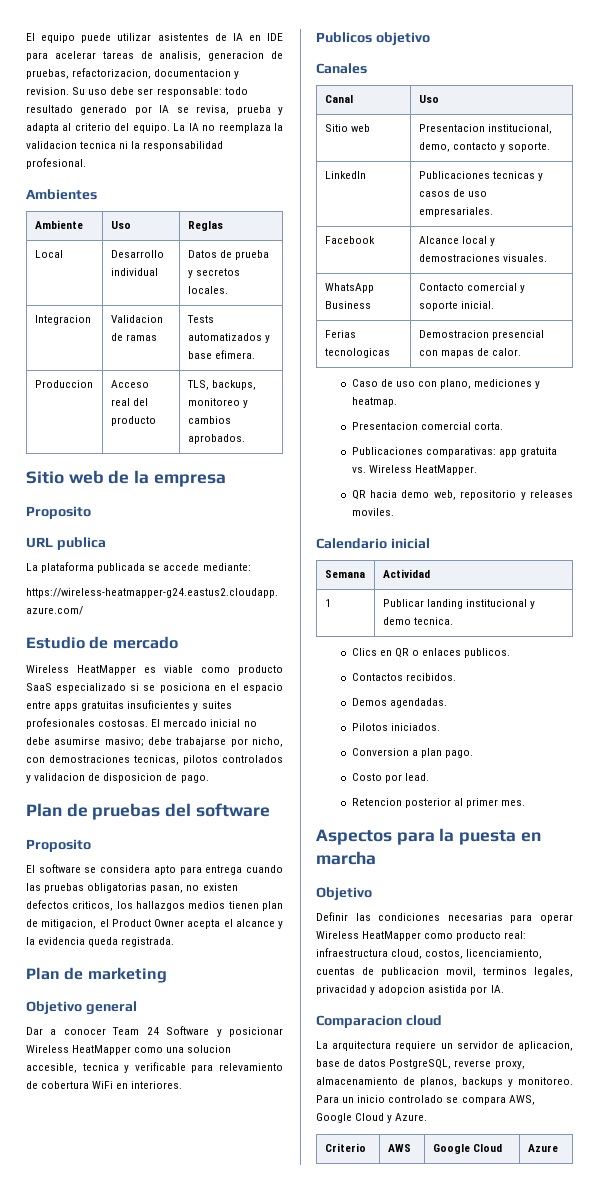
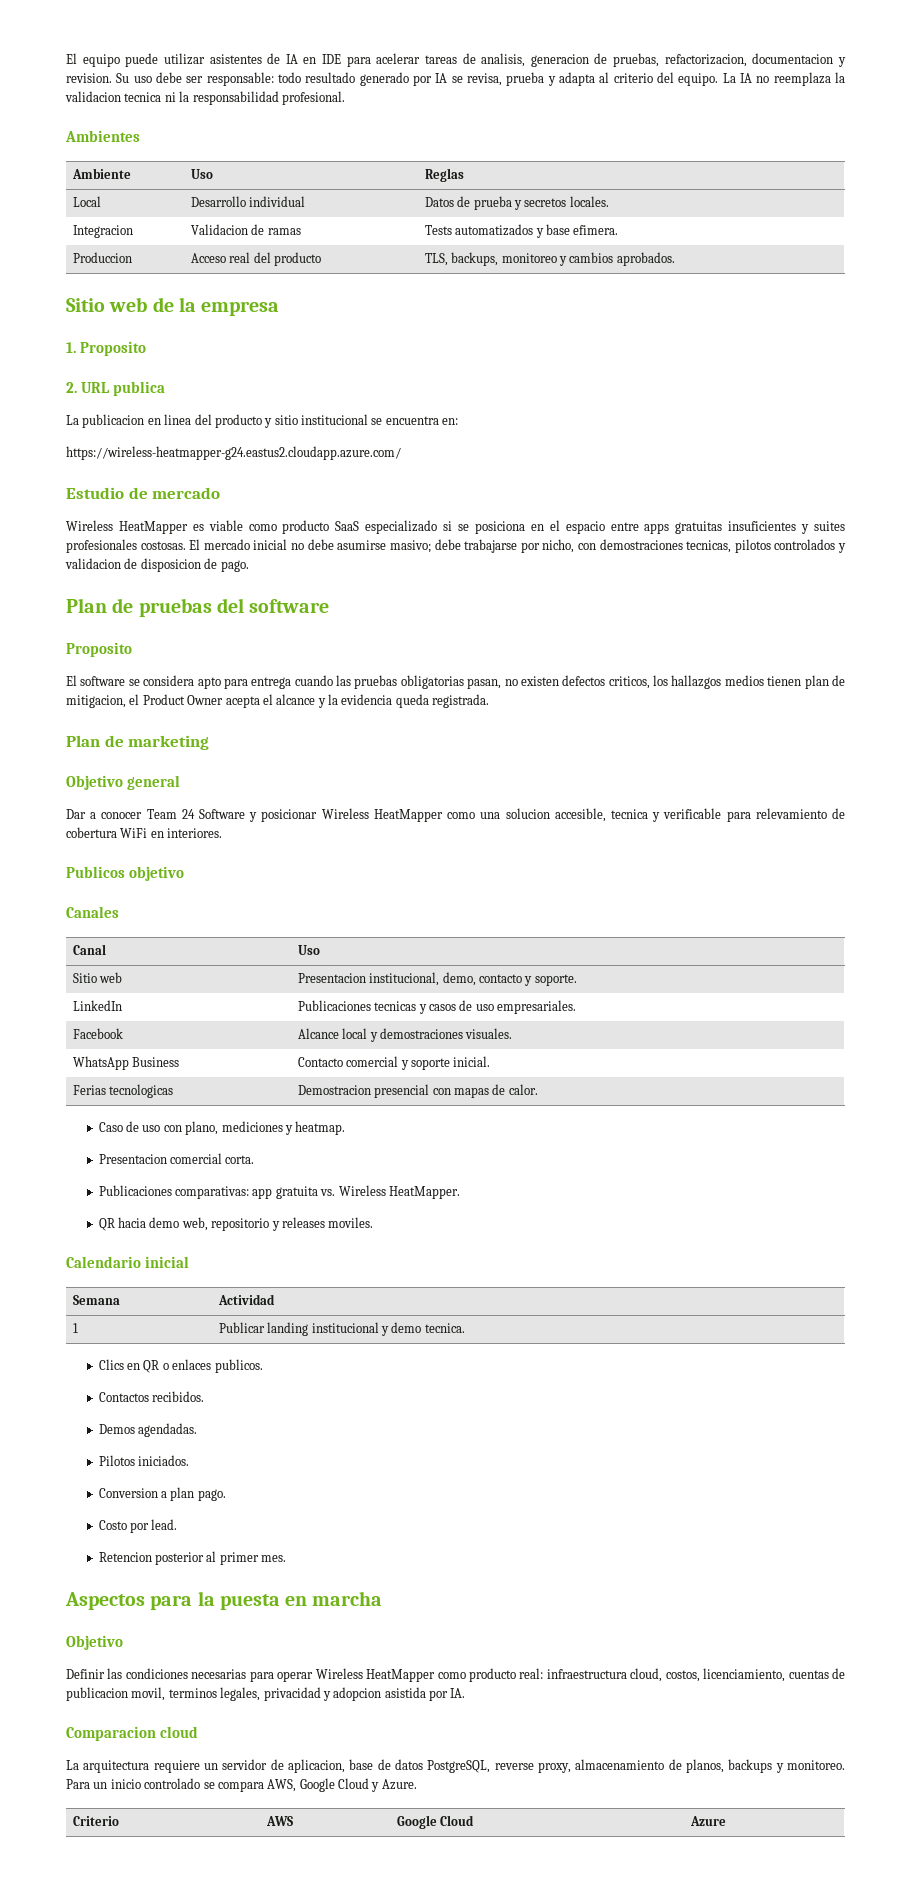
[26,506,91,519] Proposito // -> [66,341,146,356] [66,382,77,393] 1. Proposito // 2.
[41,562,251,573] plataforma publicada se accede mediante: -> [82,414,459,428] publicacion en linea del producto y sitio institucional se encuentra en:

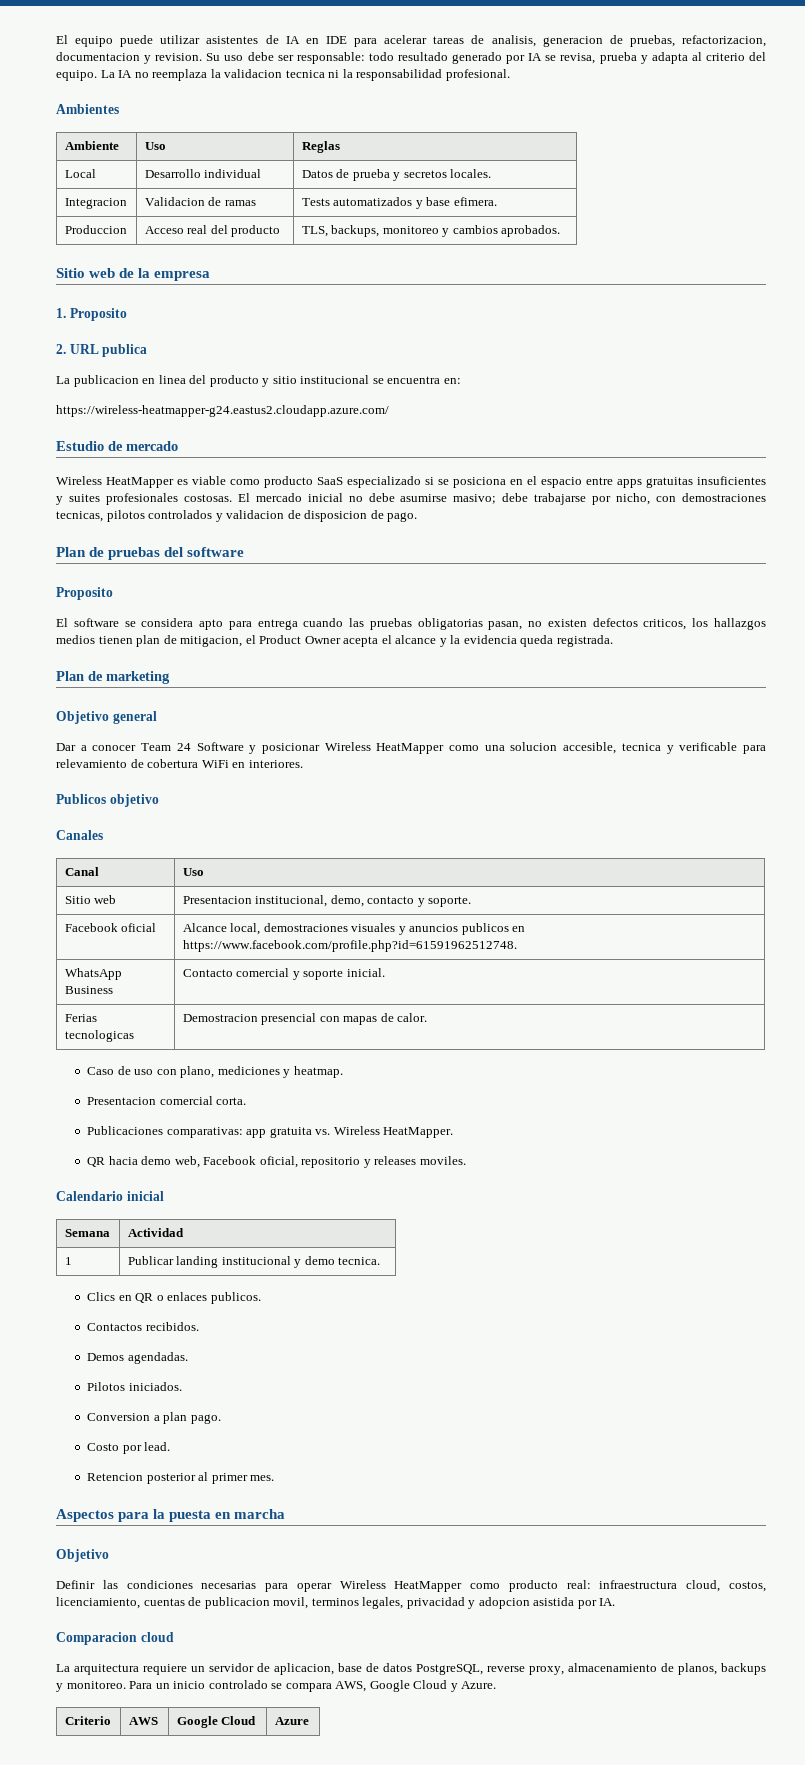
[72,1000,122,1011] [297,1000,577,1014] [72,1028,123,1039] // LinkedIn | Publicaciones tecnicas y casos de uso empresariales. // Facebook -> [64,923,157,932] // Facebook oficial
[342,1028,513,1042] local y demostraciones visuales. -> [230,923,526,935] [182,940,517,952] local, demostraciones visuales y anuncios publicos en https://www.facebook.com/profile.php?id=61591962512748.
(208, 1224) none -> [203,1156,298,1168] Facebook oficial,

